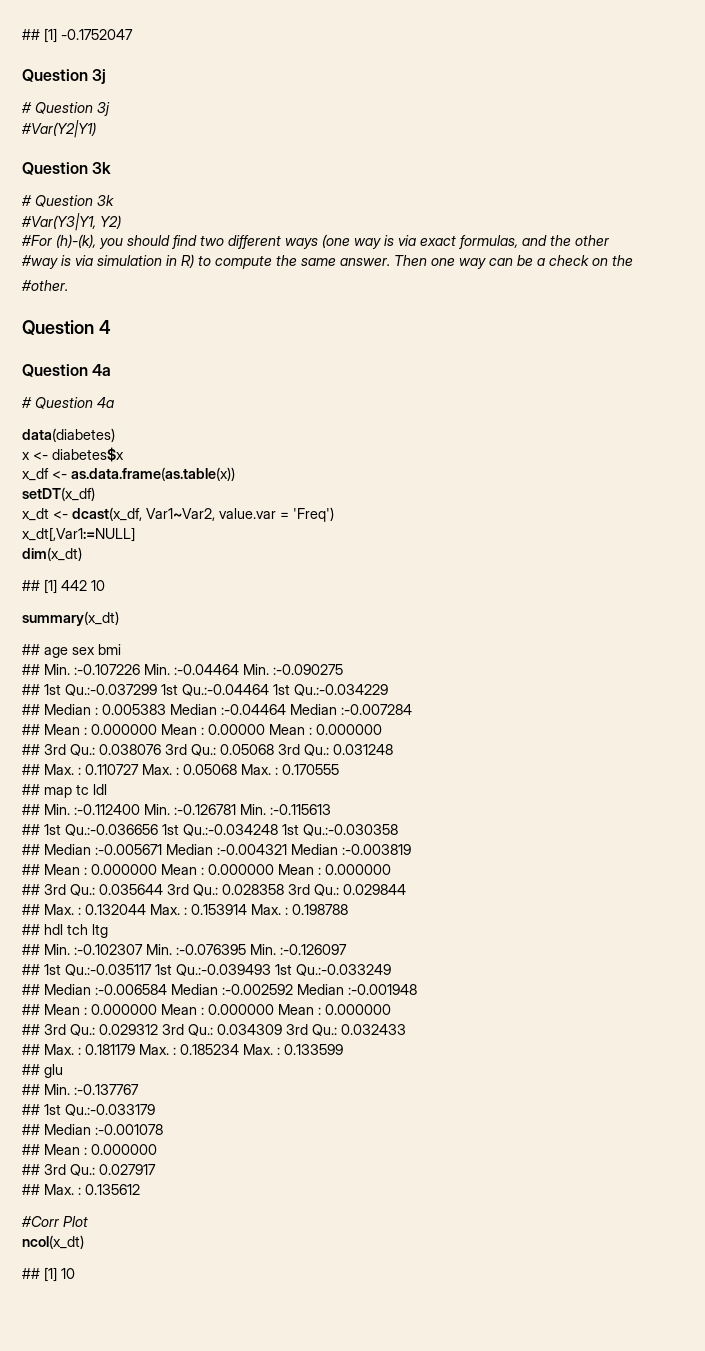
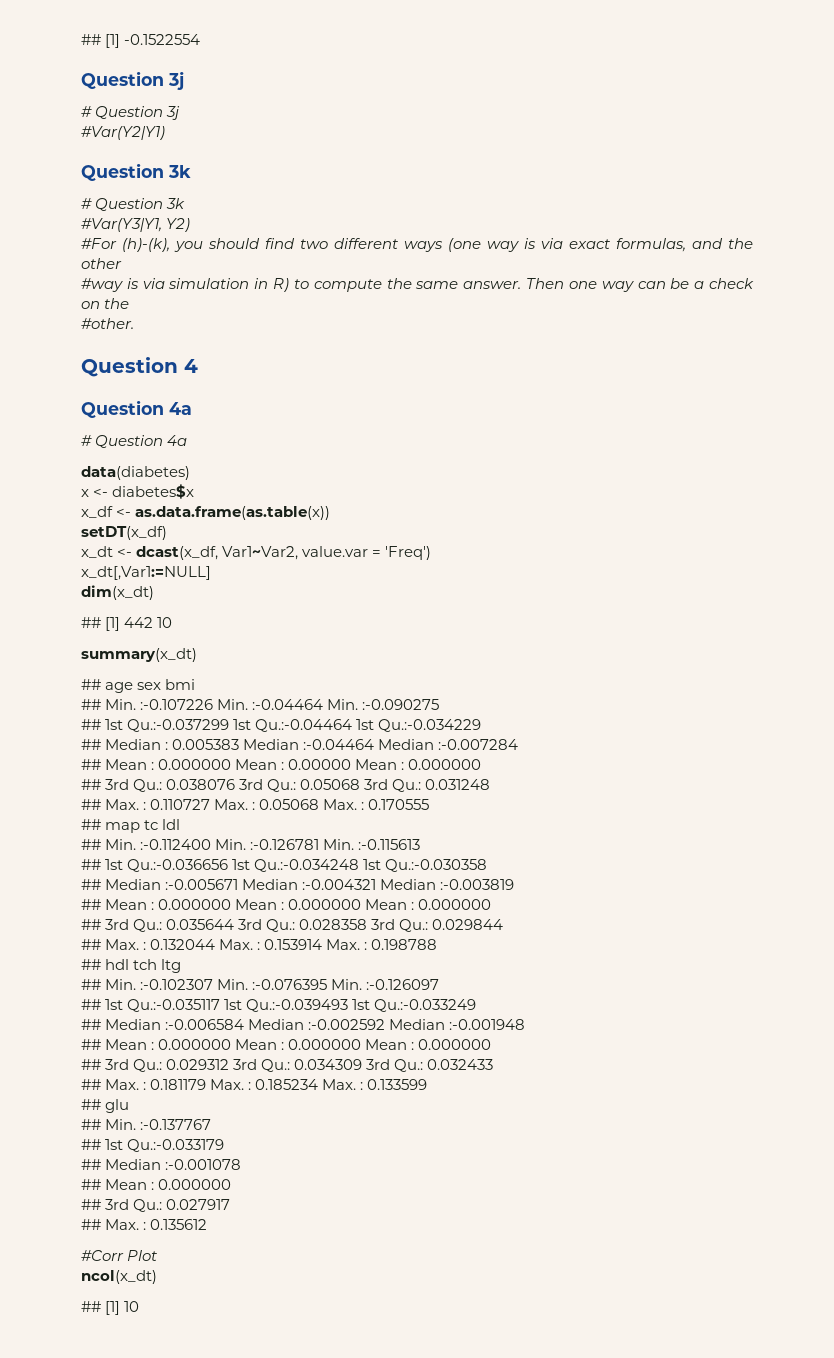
[22,28,133,43] ## [1] -0.1752047 -> [81,34,201,48] ## [1] -0.1522554

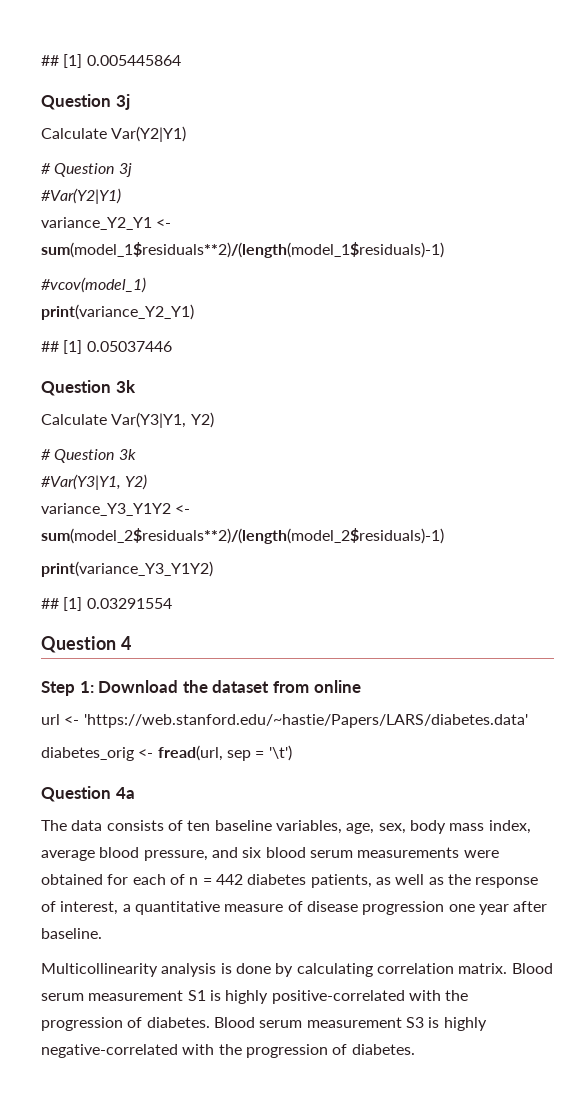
[81,34,201,48] [81,71,184,90] ## [1] -0.1522554 // Question 3j -> [41,54,181,68] [41,94,130,110] [41,126,187,142] ## [1] 0.005445864 // Question 3j // Calculate Var(Y2|Y1)
[81,163,191,181] // Question 3k -> [41,217,172,230] [41,242,444,258] [41,277,146,293] [41,304,194,320] [41,340,172,354] [41,380,136,396] [41,412,214,428] // variance_Y2_Y1 <- sum(model_1$residuals**2)/(length(model_1$residuals)-1) // #vcov(model_1) // print(variance_Y2_Y1) // ## [1] 0.05037446 // Question 3k // Calculate Var(Y3|Y1, Y2)
[81,238,753,252] [81,258,122,269] [81,278,755,292] [81,298,130,309] [81,318,134,329] [81,357,198,377] [81,400,192,418] [81,435,188,448] [81,466,190,480] [81,484,195,499] [81,506,331,520] [81,526,167,540] [81,546,432,560] [81,566,211,580] [81,585,154,600] [81,617,173,631] [81,648,197,662] [81,679,196,693] [81,699,440,710] [81,719,482,732] [81,739,519,750] [81,759,482,770] [81,779,491,792] [81,799,430,810] [81,819,181,833] [81,839,421,850] [81,859,488,872] [81,879,515,890] [81,899,492,910] [81,919,504,932] [81,939,438,950] [81,959,182,973] [81,979,440,990] [81,999,477,1012] [81,1019,526,1030] [81,1039,492,1050] [81,1059,494,1072] [81,1079,428,1090] [81,1099,130,1113] [81,1119,212,1130] [81,1139,225,1152] [81,1159,242,1170] [81,1179,232,1190] [81,1199,231,1212] [81,1219,208,1230] [81,1250,158,1261] [81,1270,157,1284] [81,1301,140,1315] #For (h)-(k), you should find two different ways (one way is via exact formulas, and the other // #way is via simulation in R) to compute the same answer. Then one way can be a check on the // #other. // Question 4 // Question 4a // # Question 4a // data(diabetes) // x <- diabetes$x // x_df <- as.data.frame(as.table(x)) // setDT(x_df) // x_dt <- dcast(x_df, Var1~Var2, value.var = 'Freq') // x_dt[,Var1:=NULL] // dim(x_dt) // ## [1] 442 10 // summary(x_dt) // ## age sex bmi // ## Min. :-0.107226 Min. :-0.04464 Min. :-0.090275 // ## 1st Qu.:-0.037299 1st Qu.:-0.04464 1st Qu.:-0.034229 // ## Median : 0.005383 Median :-0.04464 Median :-0.007284 // ## Mean : 0.000000 Mean : 0.00000 Mean : 0.000000 // ## 3rd Qu.: 0.038076 3rd Qu.: 0.05068 3rd Qu.: 0.031248 // ## Max. : 0.110727 Max. : 0.05068 Max. : 0.170555 // ## map tc ldl // ## Min. :-0.112400 Min. :-0.126781 Min. :-0.115613 // ## 1st Qu.:-0.036656 1st Qu.:-0.034248 1st Qu.:-0.030358 // ## Median :-0.005671 Median :-0.004321 Median :-0.003819 // ## Mean : 0.000000 Mean : 0.000000 Mean : 0.000000 // ## 3rd Qu.: 0.035644 3rd Qu.: 0.028358 3rd Qu.: 0.029844 // ## Max. : 0.132044 Max. : 0.153914 Max. : 0.198788 // ## hdl tch ltg // ## Min. :-0.102307 Min. :-0.076395 Min. :-0.126097 // ## 1st Qu.:-0.035117 1st Qu.:-0.039493 1st Qu.:-0.033249 // ## Median :-0.006584 Median :-0.002592 Median :-0.001948 // ## Mean : 0.000000 Mean : 0.000000 Mean : 0.000000 // ## 3rd Qu.: 0.029312 3rd Qu.: 0.034309 3rd Qu.: 0.032433 // ## Max. : 0.181179 Max. : 0.185234 Max. : 0.133599 // ## glu // ## Min. :-0.137767 // ## 1st Qu.:-0.033179 // ## Median :-0.001078 // ## Mean : 0.000000 // ## 3rd Qu.: 0.027917 // ## Max. : 0.135612 // #Corr Plot // ncol(x_dt) // ## [1] 10 -> [41,503,191,516] [41,528,444,544] [41,561,213,577] [41,597,172,611] [41,636,131,653] [41,680,361,696] [41,714,528,728] [41,745,292,761] [41,786,135,802] [41,820,531,834] [41,847,499,861] [41,874,539,888] [41,901,548,915] [41,928,102,939] [41,963,553,977] [41,990,469,1004] [41,1017,487,1031] [41,1044,415,1058] variance_Y3_Y1Y2 <- sum(model_2$residuals**2)/(length(model_2$residuals)-1) // print(variance_Y3_Y1Y2) // ## [1] 0.03291554 // Question 4 // Step 1: Download the dataset from online // url <- 'https://web.stanford.edu/~hastie/Papers/LARS/diabetes.data' // diabetes_orig <- fread(url, sep = '\t') // Question 4a // The data consists of ten baseline variables, age, sex, body mass index, average blood pressure, and six blood serum measurements were obtained for each of n = 442 diabetes patients, as well as the response of interest, a quantitative measure of disease progression one year after baseline. // Multicollinearity analysis is done by calculating correlation matrix. Blood serum measurement S1 is highly positive-correlated with the progression of diabetes. Blood serum measurement S3 is highly negative-correlated with the progression of diabetes.

